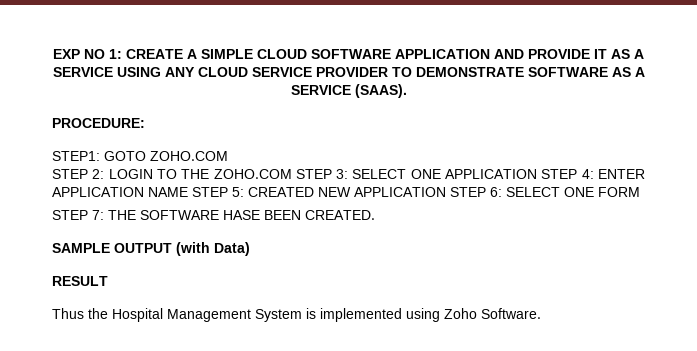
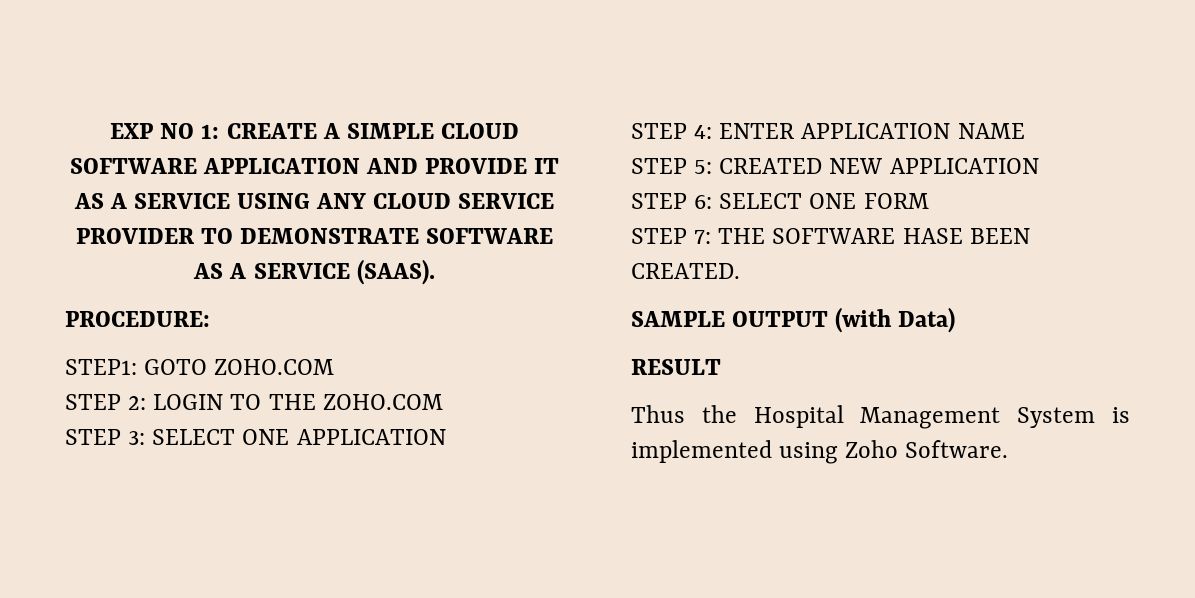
(292, 174) none -> (443, 402) //
(538, 174) none -> (446, 437) //
(188, 192) none -> (1025, 131) //
(446, 192) none -> (1039, 166) //

